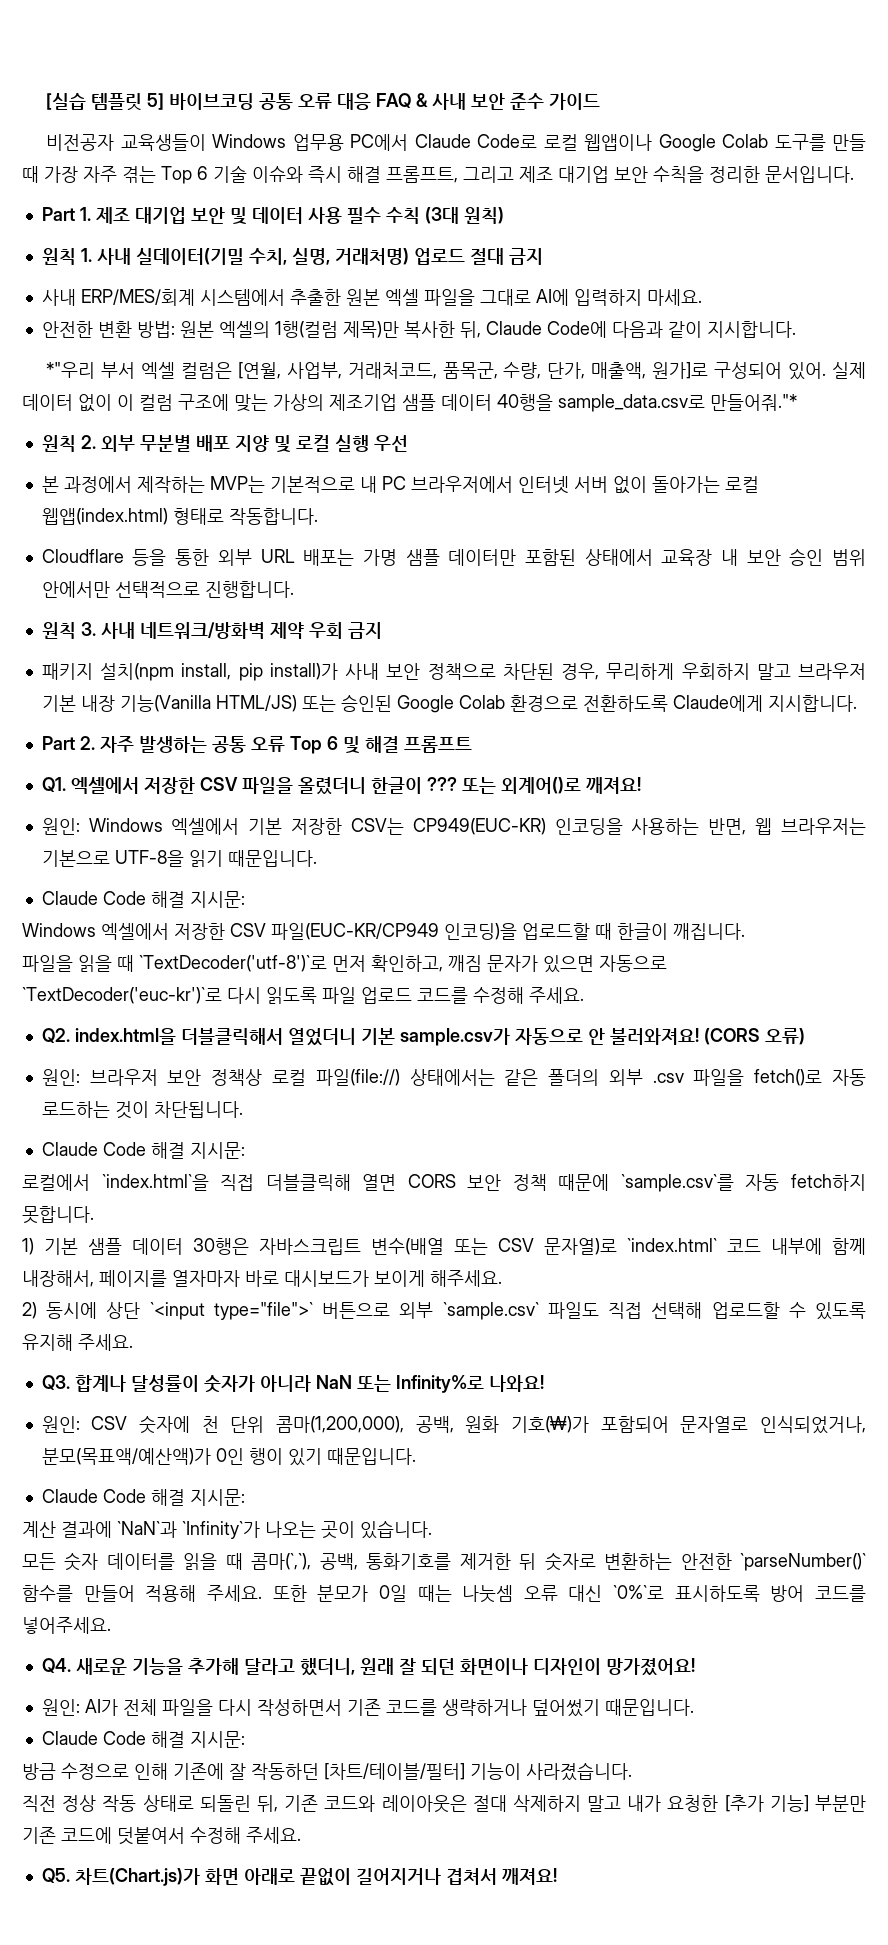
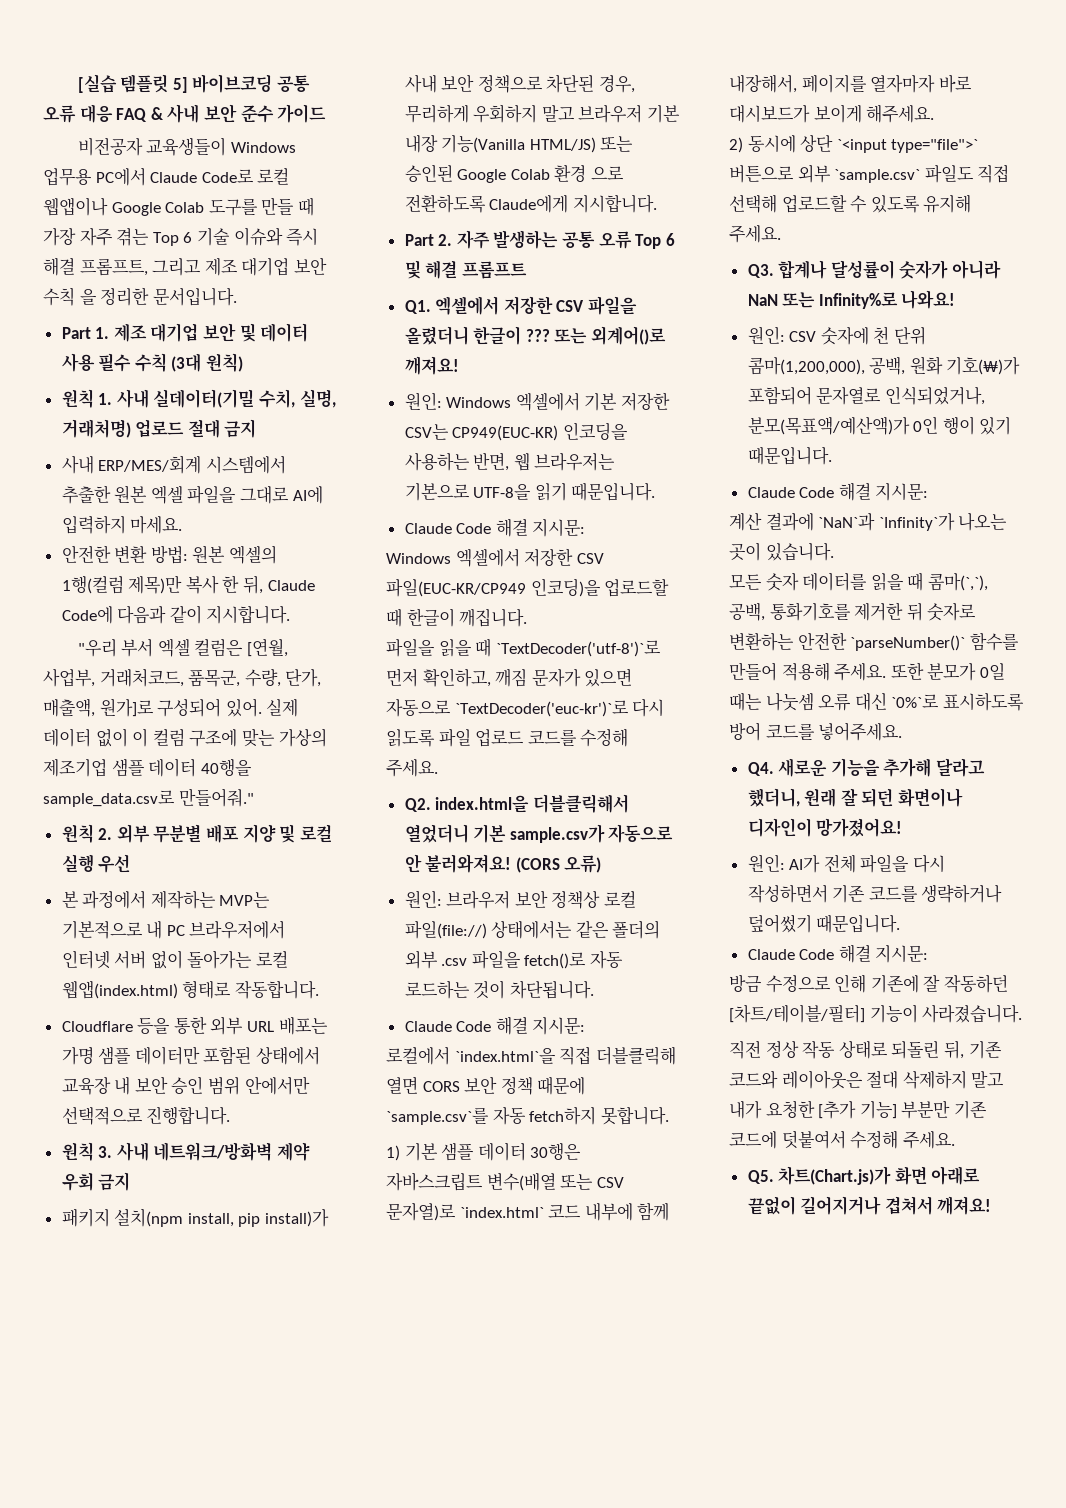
[653,166,704,183] 수칙을 -> [43,287,97,306] 수칙 을
[403,321,455,338] 복사한 -> [185,575,240,594] 복사 한
[46,362,96,379] *"우리 -> [77,639,117,657] "우리
[710,394,797,411] 만들어줘."* -> [178,788,254,807] 만들어줘."
[509,695,578,712] 환경으로 -> [554,165,625,182] 환경 으로

